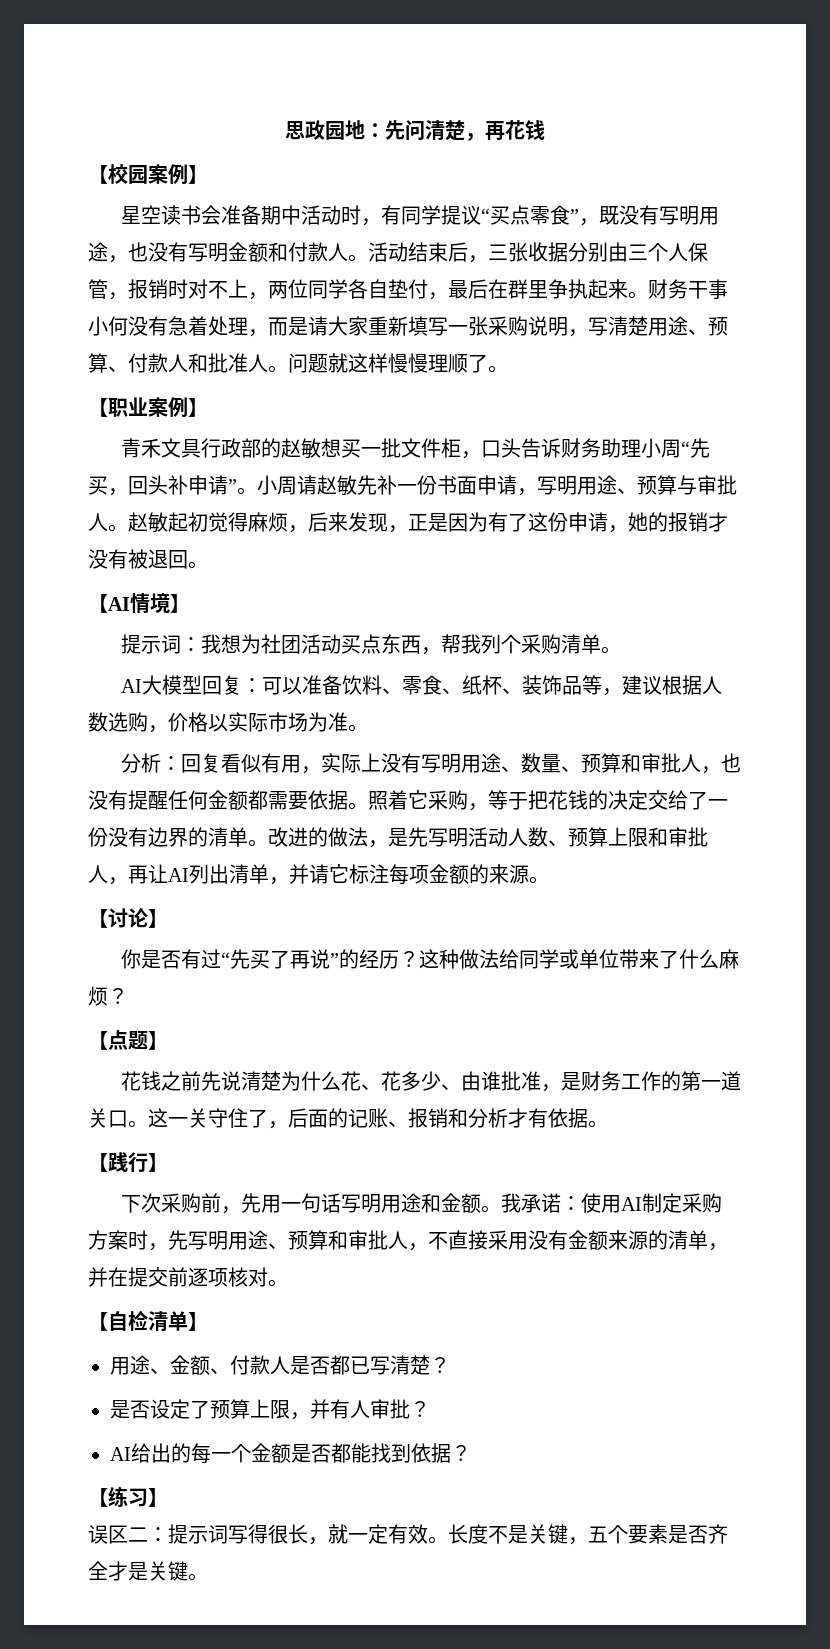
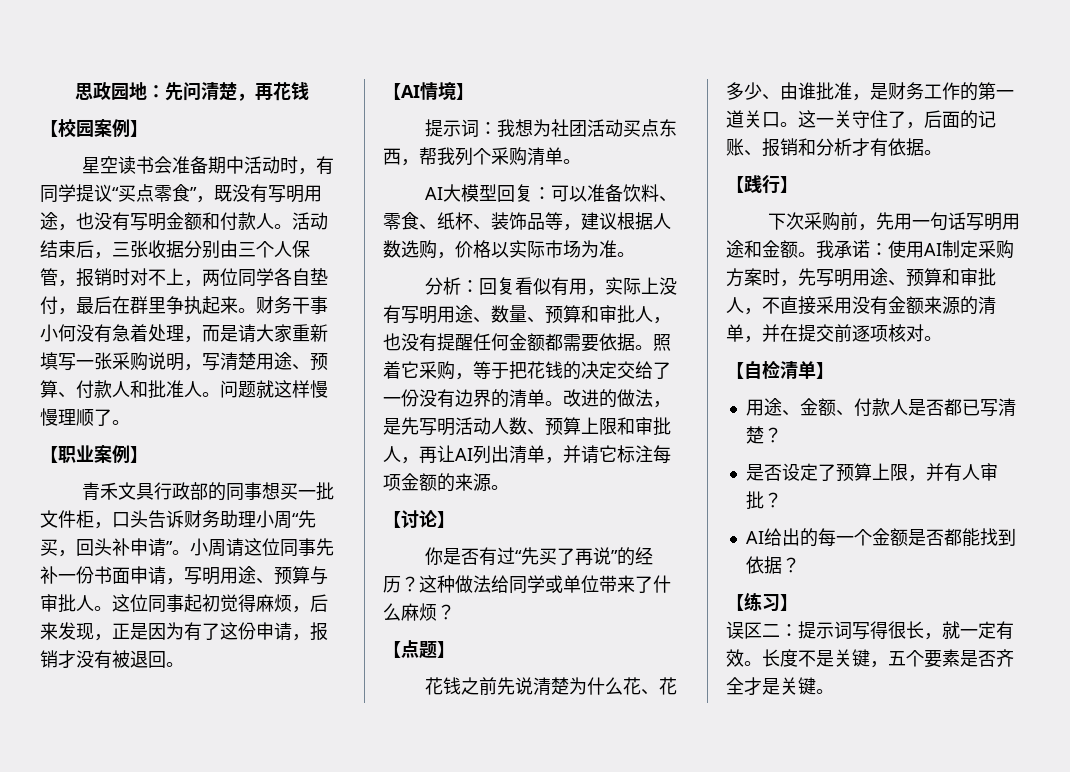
[281,438,322,459] 赵敏 -> [225,482,262,501] 同事
[317,475,357,496] 赵敏 -> [244,538,316,557] 这位同事
[128,512,168,533] 赵敏 -> [112,594,184,613] 这位同事
[628,512,668,532] 她的 -> (310, 637) none

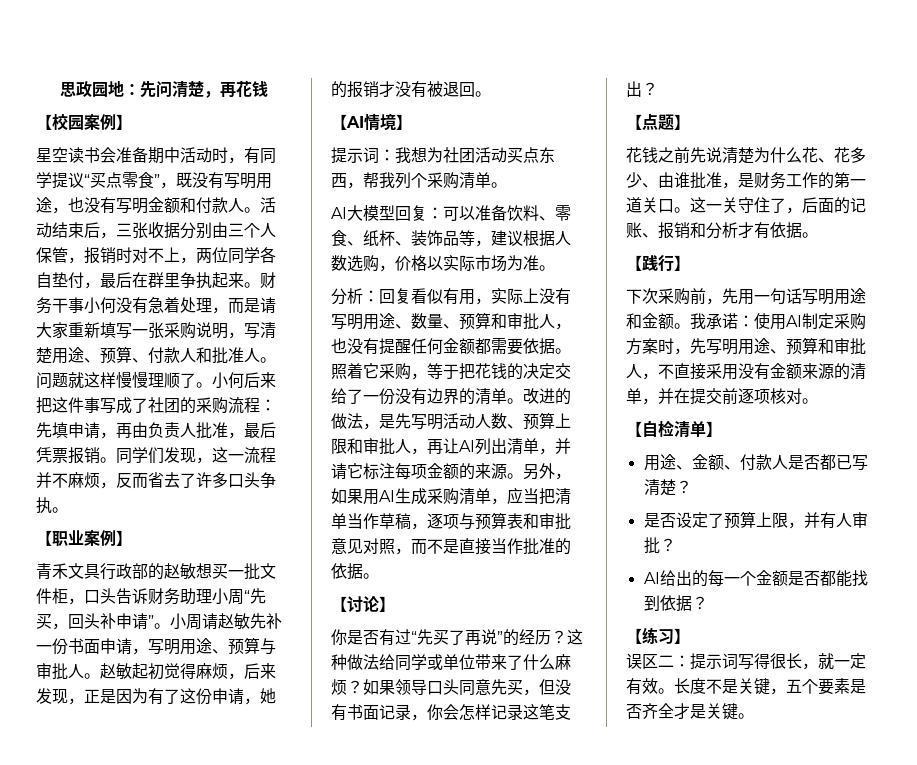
(130, 422) none -> [212,372,276,389] [36,397,276,414] [36,422,276,439] [36,447,276,464] [36,472,276,489] [36,497,68,514] 小何后来把这件事写成了社团的采购流程：先填申请，再由负责人批准，最后凭票报销。同学们发现，这一流程并不麻烦，反而省去了许多口头争执。
[225,482,262,501] 同事 -> [164,563,196,579] 赵敏
[244,538,316,557] 这位同事 -> [218,613,250,629] 赵敏
[112,594,184,613] 这位同事 -> [100,663,132,679] 赵敏
(310, 637) none -> [260,688,276,704] [331,81,347,98] 她的
(509, 487) none -> [523,463,571,480] [331,487,571,505] [331,512,571,530] [331,538,571,555] [331,563,379,580] 另外，如果用AI生成采购清单，应当把清单当作草稿，逐项与预算表和审批意见对照，而不是直接当作批准的依据。
(455, 612) none -> [363,679,571,696] [331,704,571,721] [626,81,658,97] 如果领导口头同意先买，但没有书面记录，你会怎样记录这笔支出？

